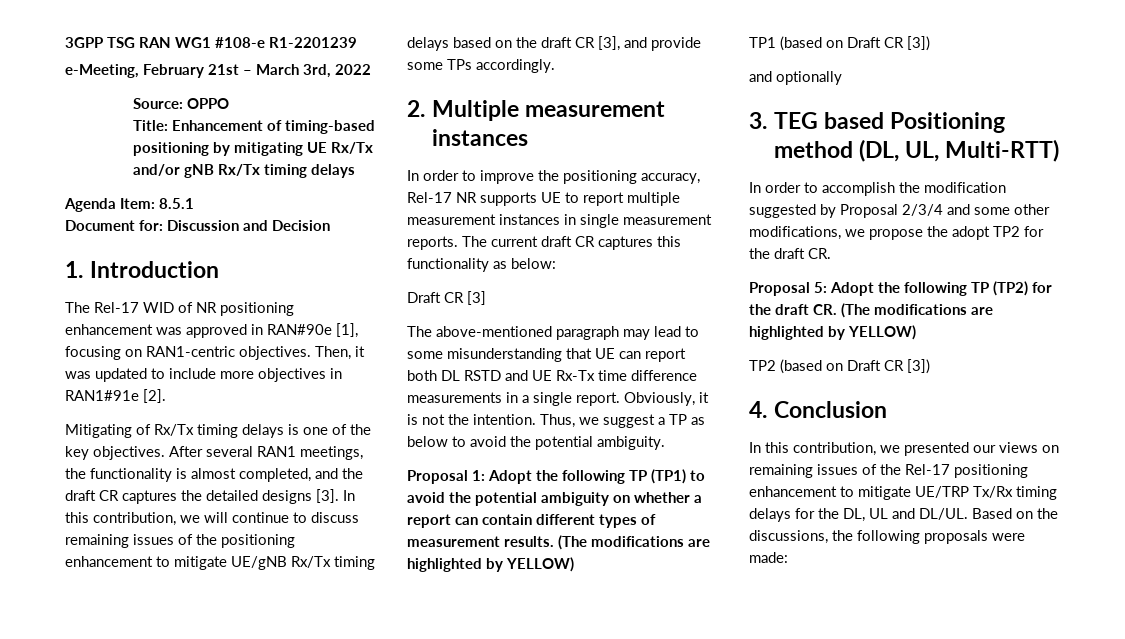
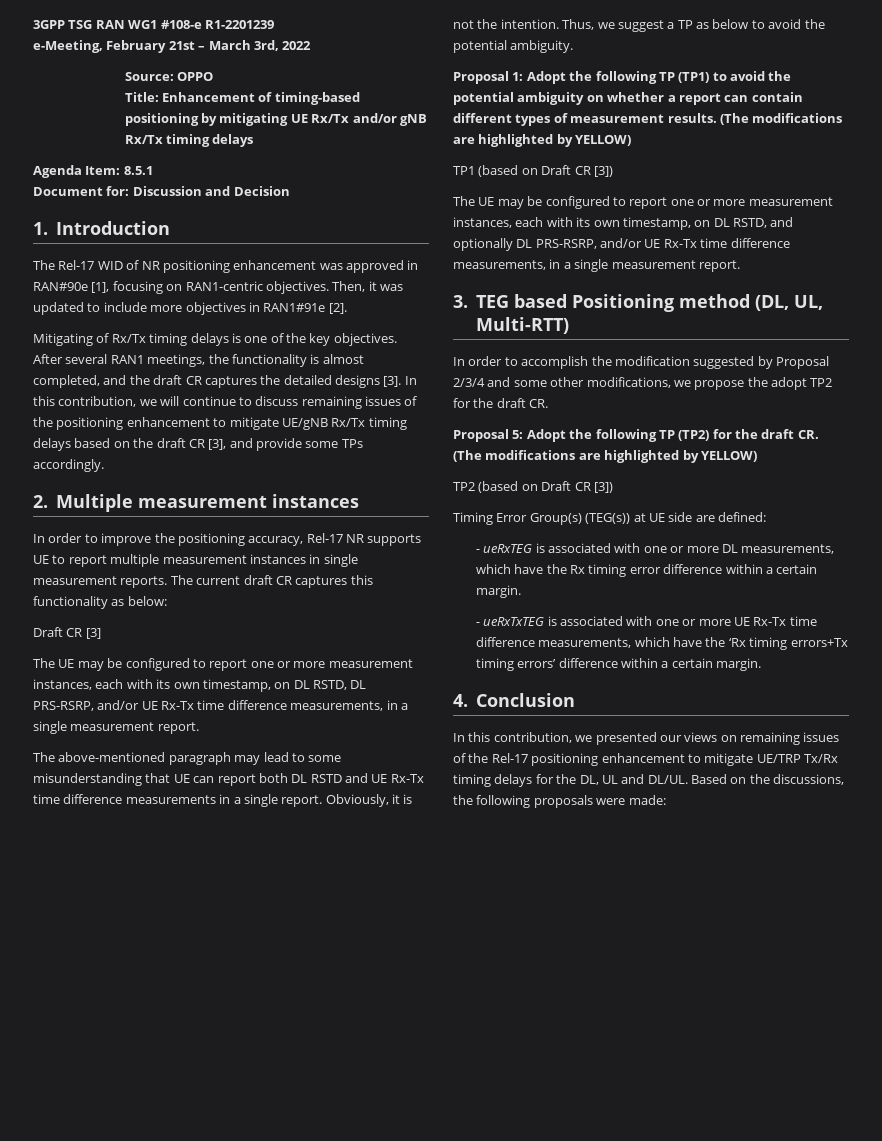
(486, 298) none -> [33,658,413,671] [33,679,367,692] [33,700,408,711] [33,721,199,734] // The UE may be configured to report one or more measurement instances, each with its own timestamp, on DL RSTD, DL PRS-RSRP, and/or UE Rx-Tx time difference measurements, in a single measurement report.
[749,71,842,85] and optionally -> [453,196,833,209] [453,217,794,230] [453,238,790,251] [453,259,740,272] The UE may be configured to report one or more measurement instances, each with its own timestamp, on DL RSTD, and optionally DL PRS-RSRP, and/or UE Rx-Tx time difference measurements, in a single measurement report.
(930, 366) none -> [453,512,766,525] [475,543,835,554] [475,564,818,577] [475,585,521,598] [475,616,817,626] [475,637,848,650] [475,658,762,671] // Timing Error Group(s) (TEG(s)) at UE side are defined: // - ueRxTEG is associated with one or more DL measurements, which have the Rx timing error difference within a certain margin. // - ueRxTxTEG is associated with one or more UE Rx-Tx time difference measurements, which have the ‘Rx timing errors+Tx timing errors’ difference within a certain margin.

